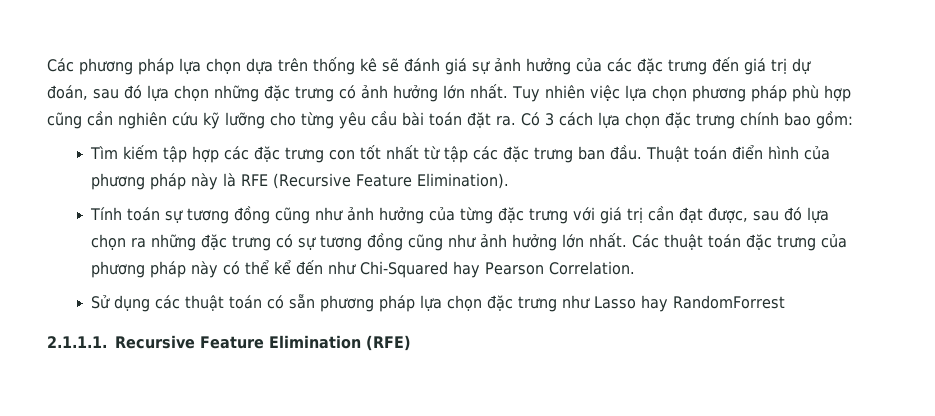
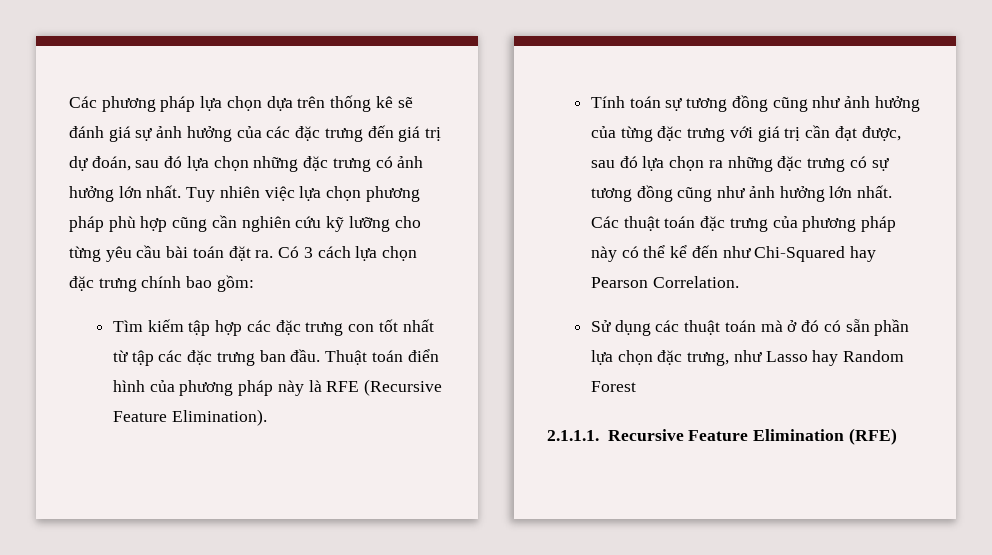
[267,294,558,312] có sẵn phương pháp lựa chọn đặc trưng -> [760,319,910,336] [590,350,730,366] mà ở đó có sẵn phần lựa chọn đặc trưng,
[673,295,786,309] RandomForrest -> [843,350,905,362] [590,381,636,392] Random Forest

